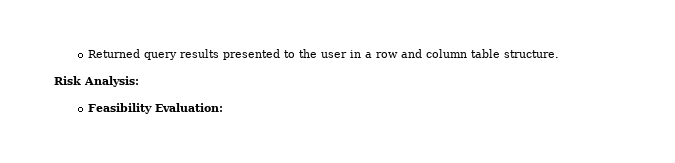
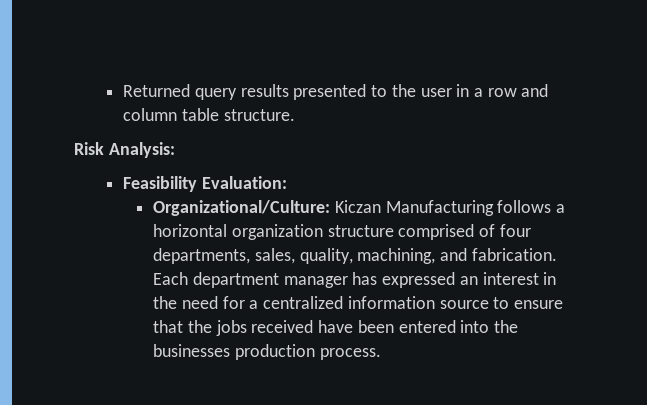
(223, 107) none -> [153,200,566,216] [153,224,531,240] [153,248,557,264] [153,272,557,288] [153,296,564,309] [153,320,519,336] [153,344,381,360] // Organizational/Culture: Kiczan Manufacturing follows a horizontal organization structure comprised of four departments, sales, quality, machining, and fabrication. Each department manager has expressed an interest in the need for a centralized information source to ensure that the jobs received have been entered into the businesses production process.

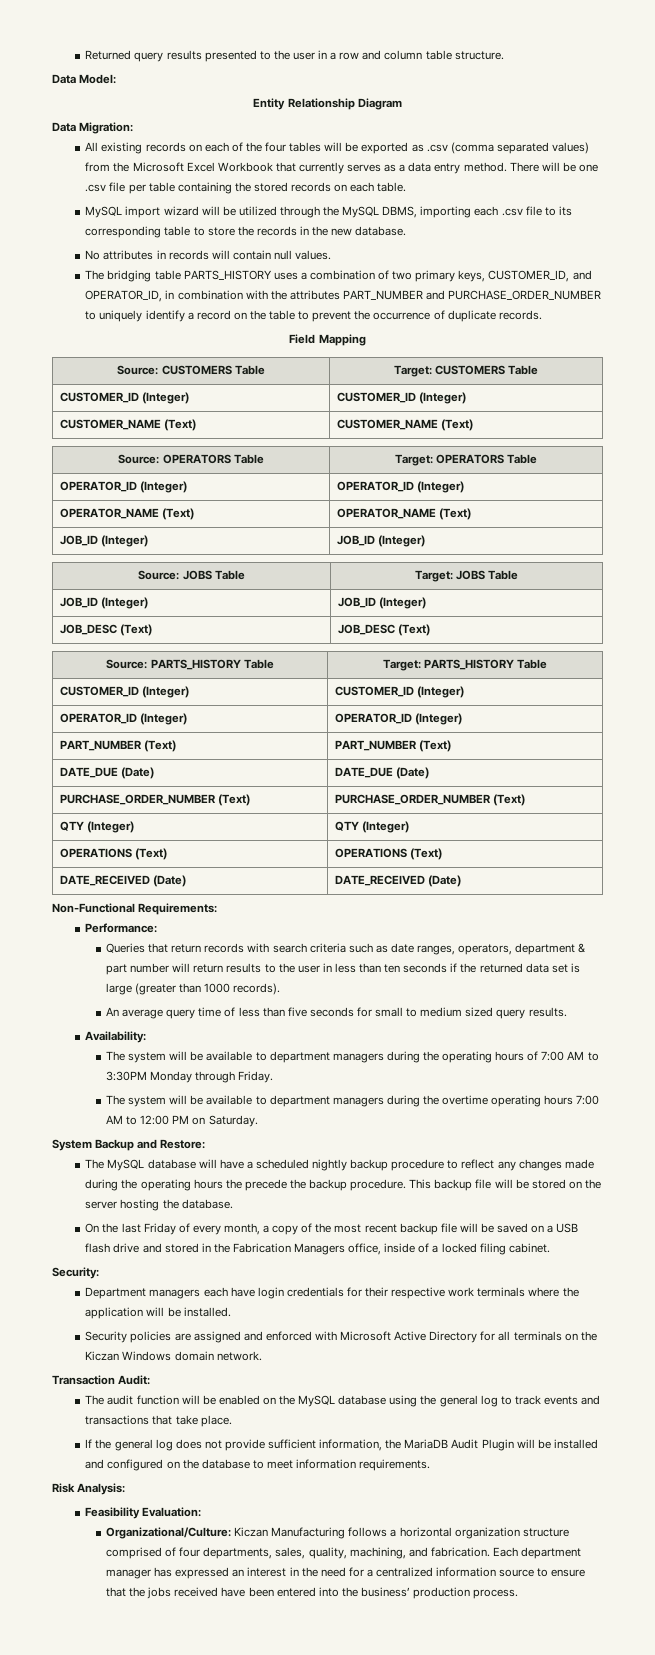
(295, 115) none -> [52,74,117,84] [253,98,402,110] [52,122,134,134] [85,142,590,154] [85,162,599,174] [85,182,407,194] [85,206,572,218] [85,226,407,238] [85,250,332,260] [85,270,592,282] [85,290,602,302] [85,310,542,322] [289,334,366,346] [117,365,265,375] [393,365,539,377] [59,392,189,404] [336,392,466,404] [59,419,196,431] [336,419,473,431] [118,454,264,464] [394,454,538,466] [59,481,187,493] [336,481,464,493] [59,508,194,520] [336,508,471,520] [59,535,148,547] [336,535,425,547] [138,570,245,580] [414,570,519,582] [59,597,148,609] [337,597,426,609] [59,624,152,636] [337,624,430,636] [106,659,274,670] [382,659,548,671] [59,686,189,698] [334,686,464,698] [59,713,187,725] [334,713,462,725] [59,740,176,752] [334,740,451,752] [59,767,154,779] [334,767,429,779] [59,794,250,806] [334,794,525,806] [59,821,134,833] [334,821,409,833] [59,848,167,860] [334,848,442,860] [59,875,186,887] [334,875,461,887] [52,903,218,915] [85,923,158,933] [105,943,586,955] [105,963,580,975] [105,983,281,995] [105,1007,567,1019] [85,1031,147,1043] [105,1051,599,1063] [105,1071,274,1083] [105,1095,600,1107] [105,1115,258,1127] [52,1139,206,1151] [85,1159,594,1171] [85,1179,602,1191] [85,1199,233,1211] [85,1223,579,1235] [85,1243,550,1255] [52,1267,99,1279] [85,1287,579,1299] [85,1307,231,1319] [85,1331,597,1343] [85,1351,262,1361] [52,1375,151,1385] [85,1395,601,1407] [85,1415,232,1427] [85,1439,598,1451] [85,1459,431,1471] // Data Model: // Entity Relationship Diagram // Data Migration: // All existing records on each of the four tables will be exported as .csv (comma separated values) from the Microsoft Excel Workbook that currently serves as a data entry method. There will be one .csv file per table containing the stored records on each table. // MySQL import wizard will be utilized through the MySQL DBMS, importing each .csv file to its corresponding table to store the records in the new database. // No attributes in records will contain null values. // The bridging table PARTS_HISTORY uses a combination of two primary keys, CUSTOMER_ID, and OPERATOR_ID, in combination with the attributes PART_NUMBER and PURCHASE_ORDER_NUMBER to uniquely identify a record on the table to prevent the occurrence of duplicate records. // Field Mapping // Source: CUSTOMERS Table | Target: CUSTOMERS Table // CUSTOMER_ID (Integer) | CUSTOMER_ID (Integer) // CUSTOMER_NAME (Text) | CUSTOMER_NAME (Text) // Source: OPERATORS Table | Target: OPERATORS Table // OPERATOR_ID (Integer) | OPERATOR_ID (Integer) // OPERATOR_NAME (Text) | OPERATOR_NAME (Text) // JOB_ID (Integer) | JOB_ID (Integer) // Source: JOBS Table | Target: JOBS Table // JOB_ID (Integer) | JOB_ID (Integer) // JOB_DESC (Text) | JOB_DESC (Text) // Source: PARTS_HISTORY Table | Target: PARTS_HISTORY Table // CUSTOMER_ID (Integer) | CUSTOMER_ID (Integer) // OPERATOR_ID (Integer) | OPERATOR_ID (Integer) // PART_NUMBER (Text) | PART_NUMBER (Text) // DATE_DUE (Date) | DATE_DUE (Date) // PURCHASE_ORDER_NUMBER (Text) | PURCHASE_ORDER_NUMBER (Text) // QTY (Integer) | QTY (Integer) // OPERATIONS (Text) | OPERATIONS (Text) // DATE_RECEIVED (Date) | DATE_RECEIVED (Date) // Non-Functional Requirements: // Performance: // Queries that return records with search criteria such as date ranges, operators, department & part number will return results to the user in less than ten seconds if the returned data set is large (greater than 1000 records). // An average query time of less than five seconds for small to medium sized query results. // Availability: // The system will be available to department managers during the operating hours of 7:00 AM to 3:30PM Monday through Friday. // The system will be available to department managers during the overtime operating hours 7:00 AM to 12:00 PM on Saturday. // System Backup and Restore: // The MySQL database will have a scheduled nightly backup procedure to reflect any changes made during the operating hours the precede the backup procedure. This backup file will be stored on the server hosting the database. // On the last Friday of every month, a copy of the most recent backup file will be saved on a USB flash drive and stored in the Fabrication Managers office, inside of a locked filing cabinet. // Security: // Department managers each have login credentials for their respective work terminals where the application will be installed. // Security policies are assigned and enforced with Microsoft Active Directory for all terminals on the Kiczan Windows domain network. // Transaction Audit: // The audit function will be enabled on the MySQL database using the general log to track events and transactions that take place. // If the general log does not provide sufficient information, the MariaDB Audit Plugin will be installed and configured on the database to meet information requirements.
[153,344,231,357] businesses -> [360,1587,410,1597] business’

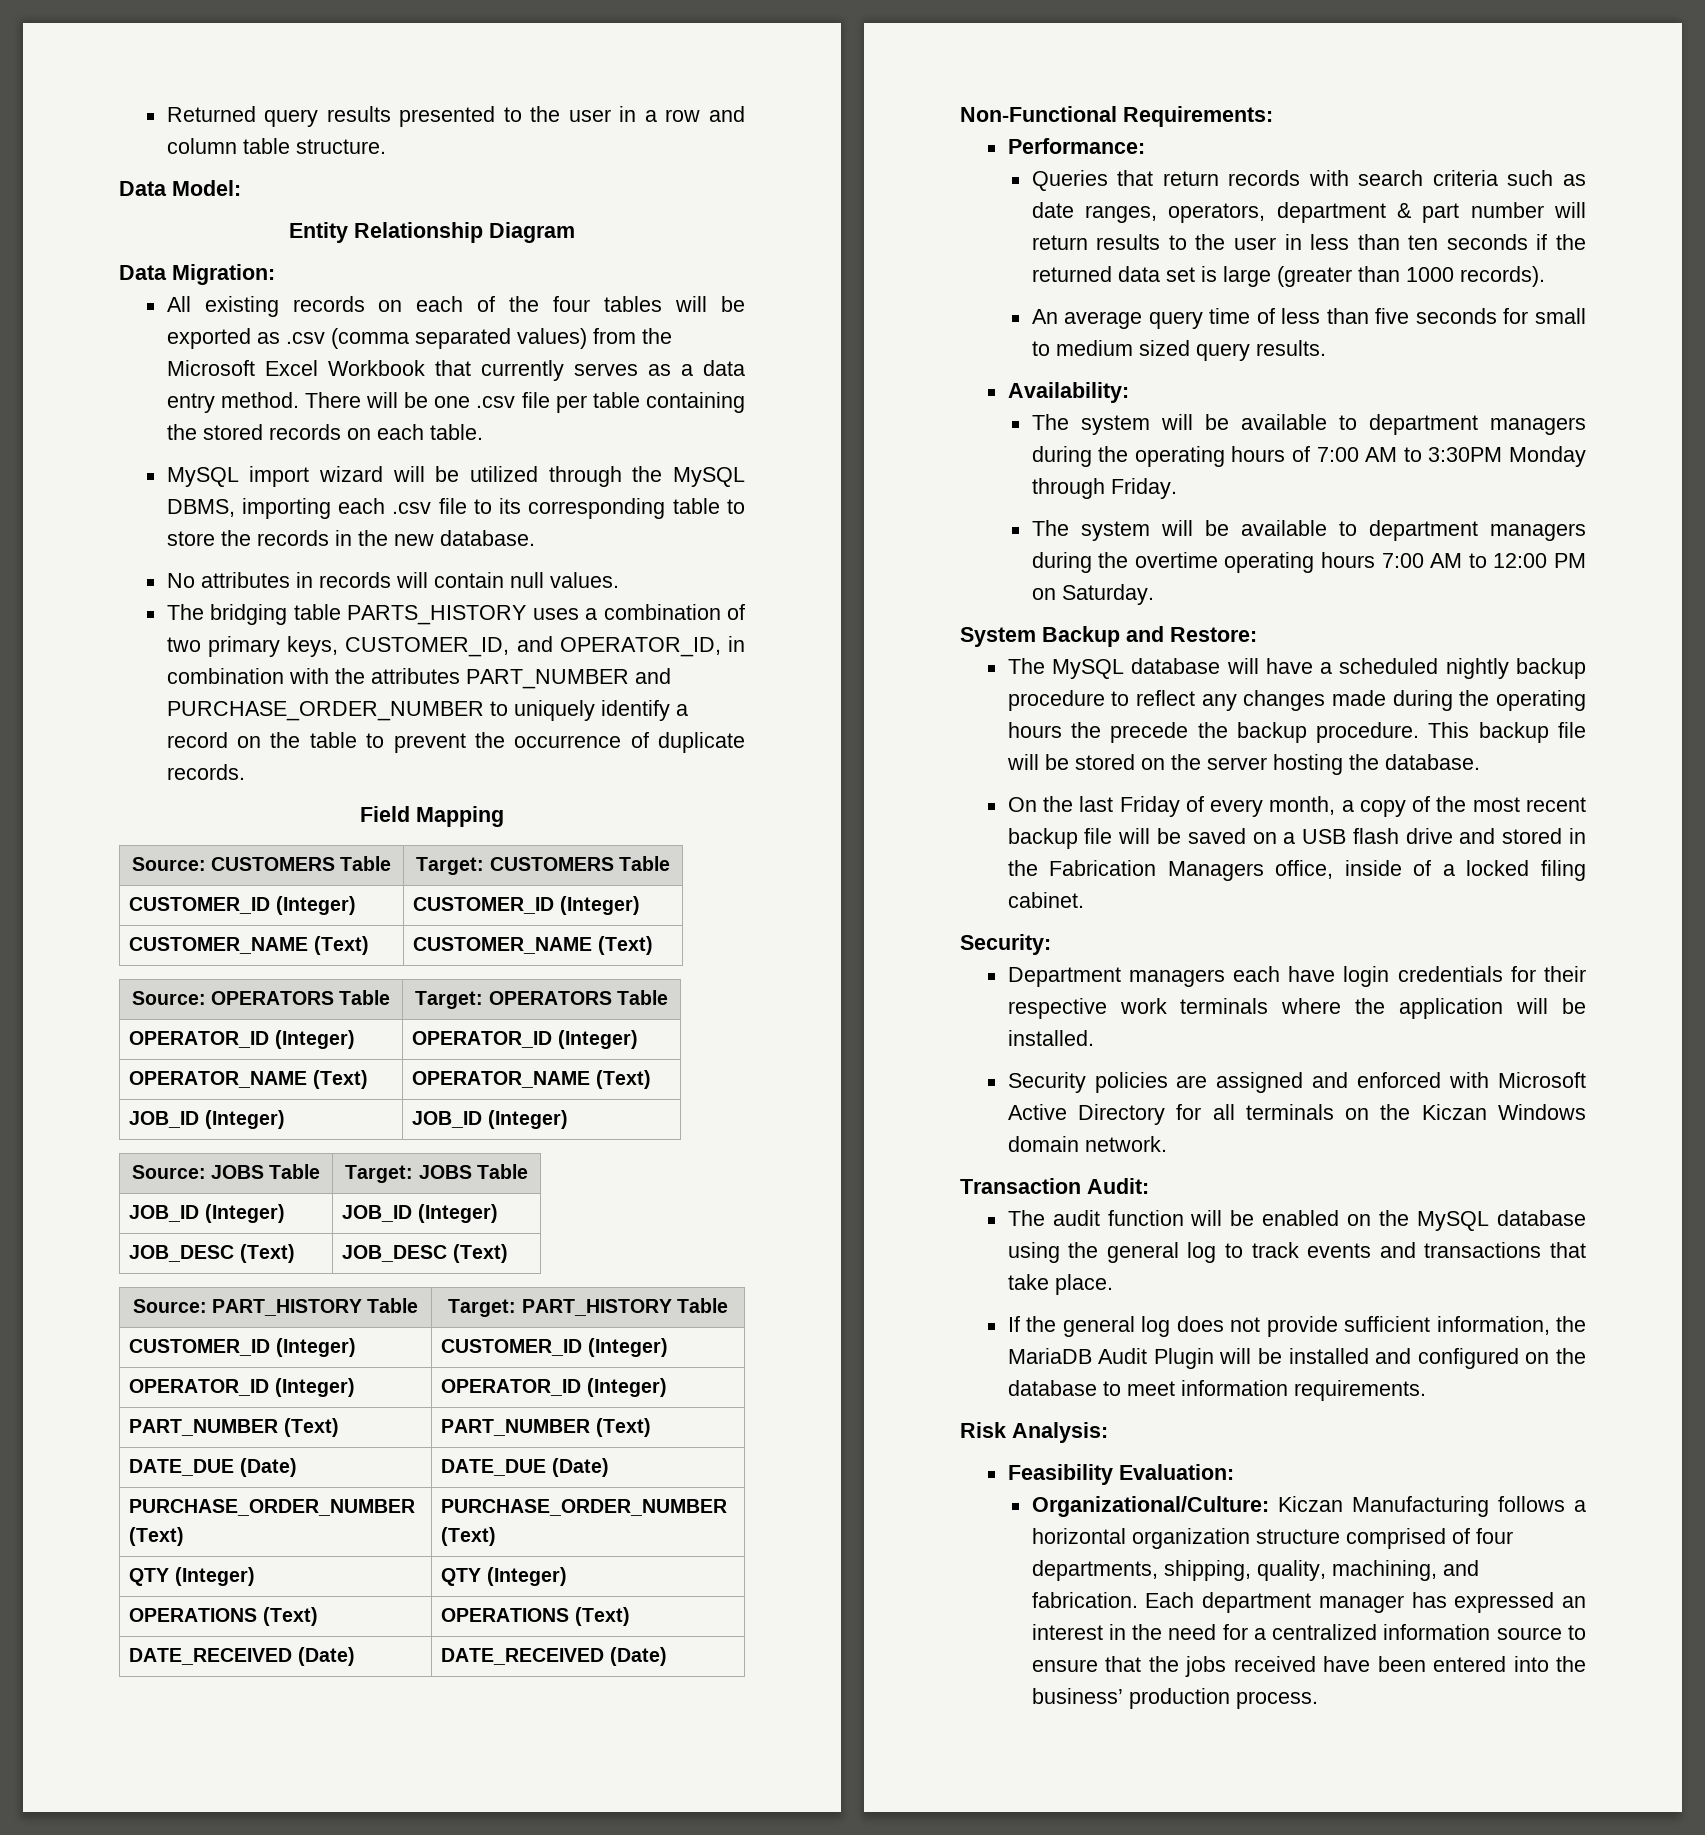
[150,659,274,670] [382,659,514,671] PARTS_HISTORY Table | Target: PARTS_HISTORY -> [212,1298,419,1316] [448,1299,672,1317] PART_HISTORY Table | Target: PART_HISTORY
[275,1547,306,1559] sales, -> [1163,1560,1251,1581] shipping,

